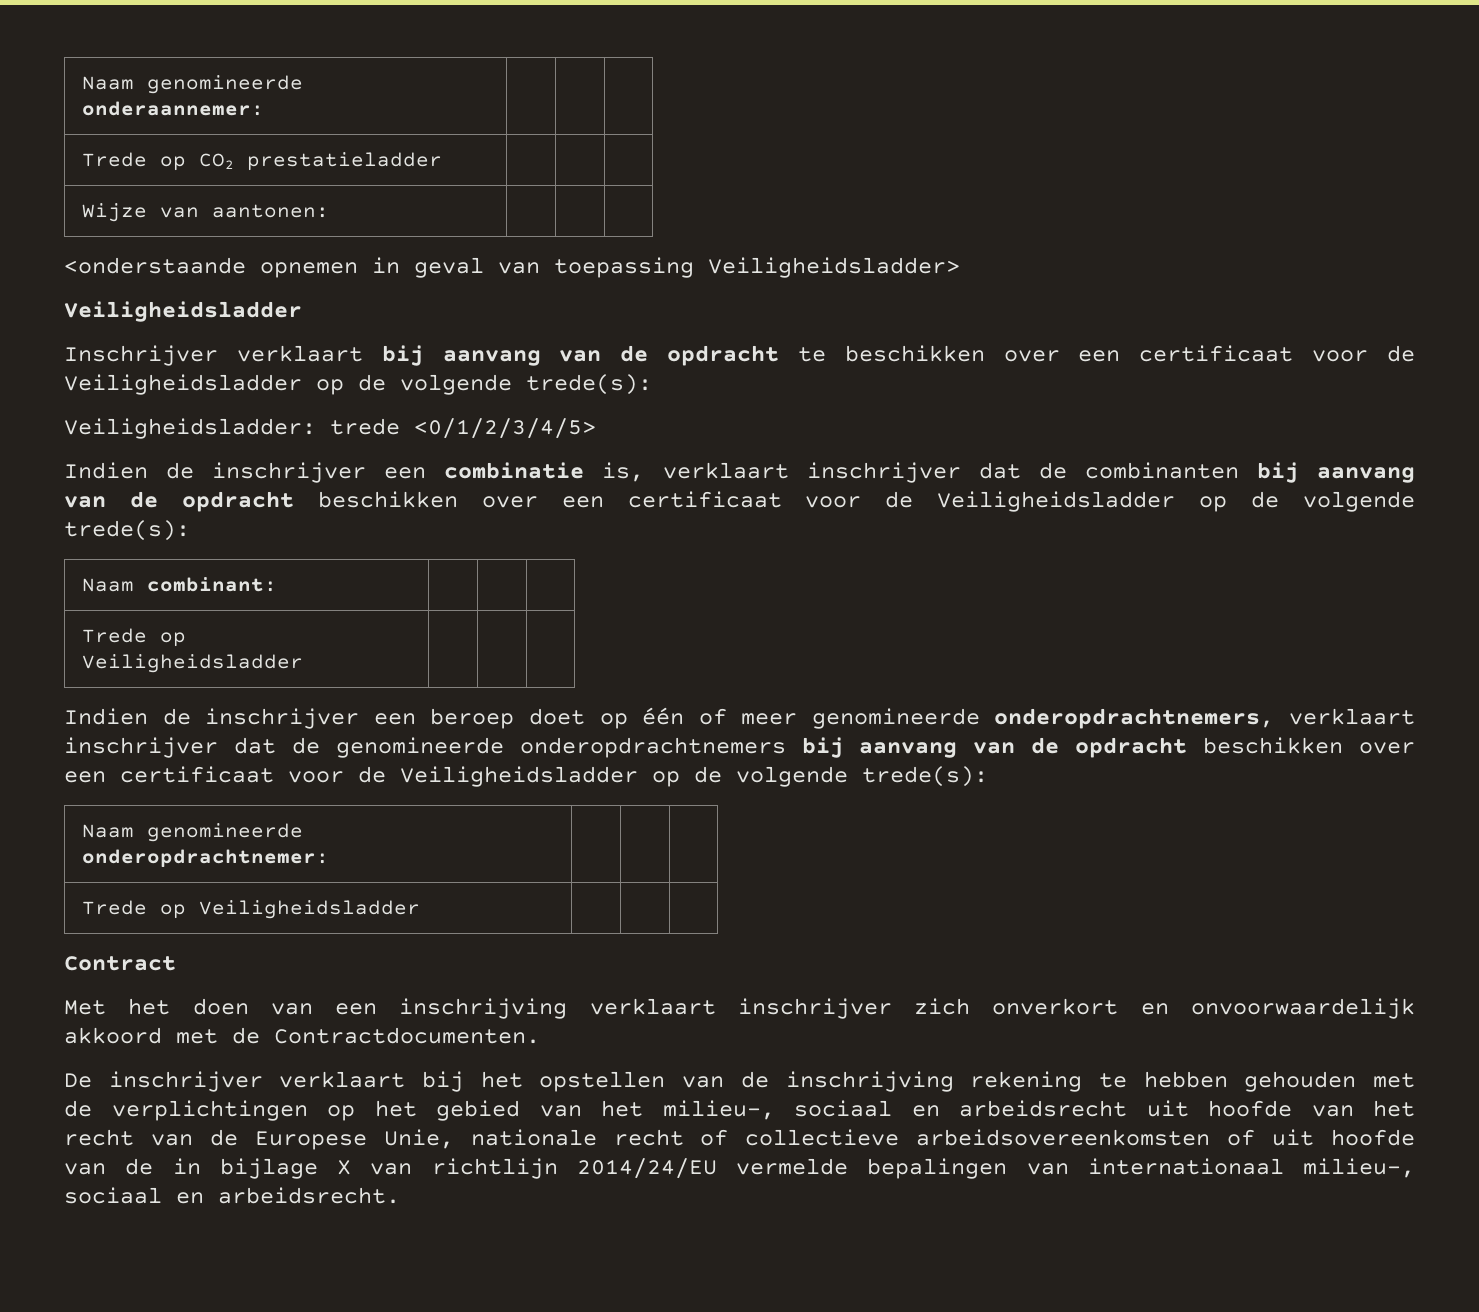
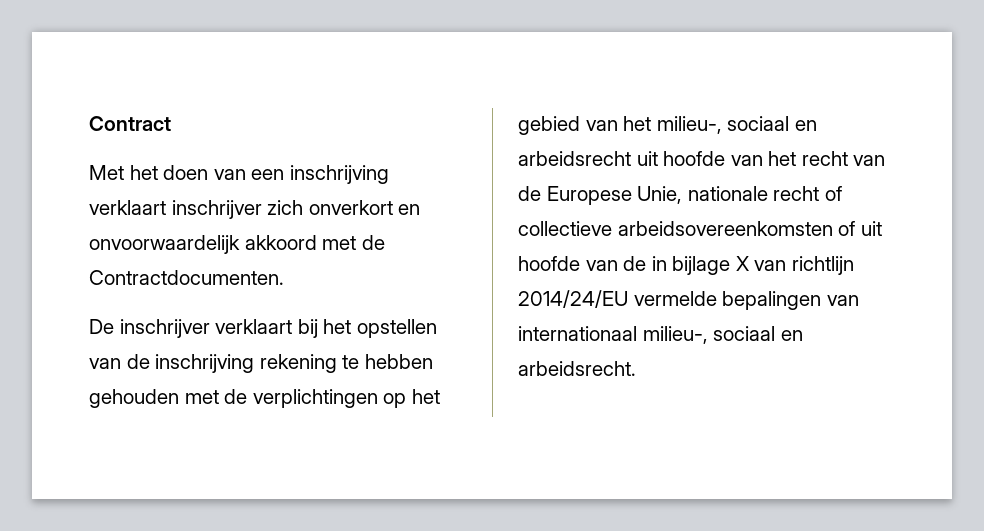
[82,75,304,94] [82,101,265,116] [82,152,443,171] [82,203,330,222] [64,257,960,278] [64,301,302,322] [64,345,1415,366] [64,374,652,395] [64,418,596,439] [64,462,1415,483] [64,491,1416,512] [64,520,190,541] [82,577,278,592] [82,628,187,647] [82,654,304,673] [64,707,1415,729] [64,737,1415,758] [64,766,988,787] [82,823,304,842] [82,849,330,867] [82,900,421,919] Naam genomineerde onderaannemer: | | | // Trede op CO2 prestatieladder | | | // Wijze van aantonen: | | | // <onderstaande opnemen in geval van toepassing Veiligheidsladder> // Veiligheidsladder // Inschrijver verklaart bij aanvang van de opdracht te beschikken over een certificaat voor de Veiligheidsladder op de volgende trede(s): // Veiligheidsladder: trede <0/1/2/3/4/5> // Indien de inschrijver een combinatie is, verklaart inschrijver dat de combinanten bij aanvang van de opdracht beschikken over een certificaat voor de Veiligheidsladder op de volgende trede(s): // Naam combinant: | | | // Trede op Veiligheidsladder | | | // Indien de inschrijver een beroep doet op één of meer genomineerde onderopdrachtnemers, verklaart inschrijver dat de genomineerde onderopdrachtnemers bij aanvang van de opdracht beschikken over een certificaat voor de Veiligheidsladder op de volgende trede(s): // Naam genomineerde onderopdrachtnemer: | | | // Trede op Veiligheidsladder | | | // -> (89, 123) none

